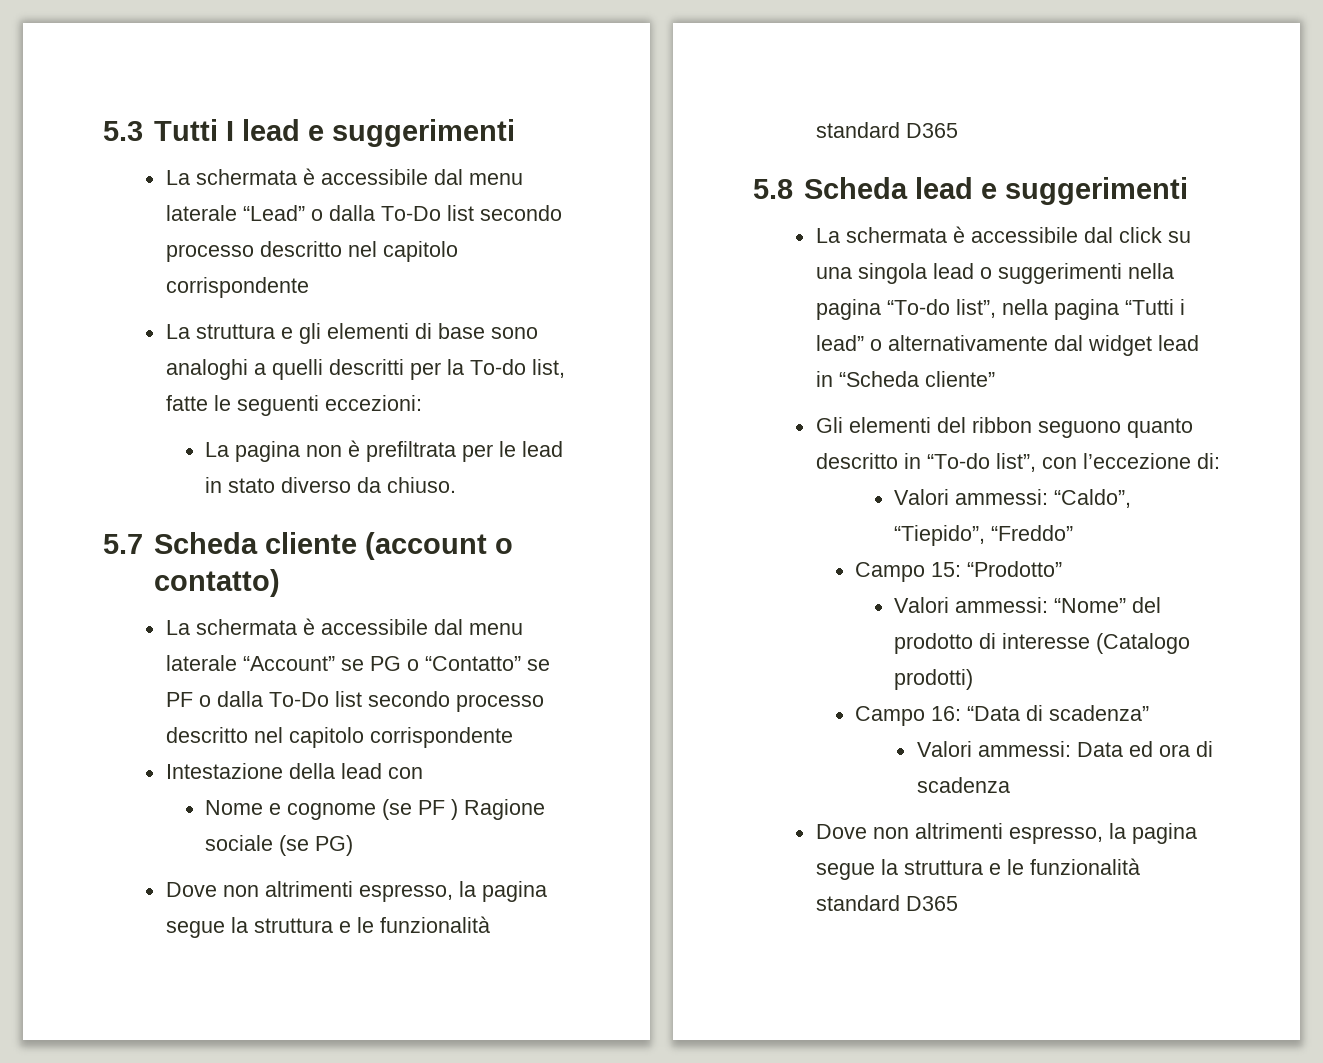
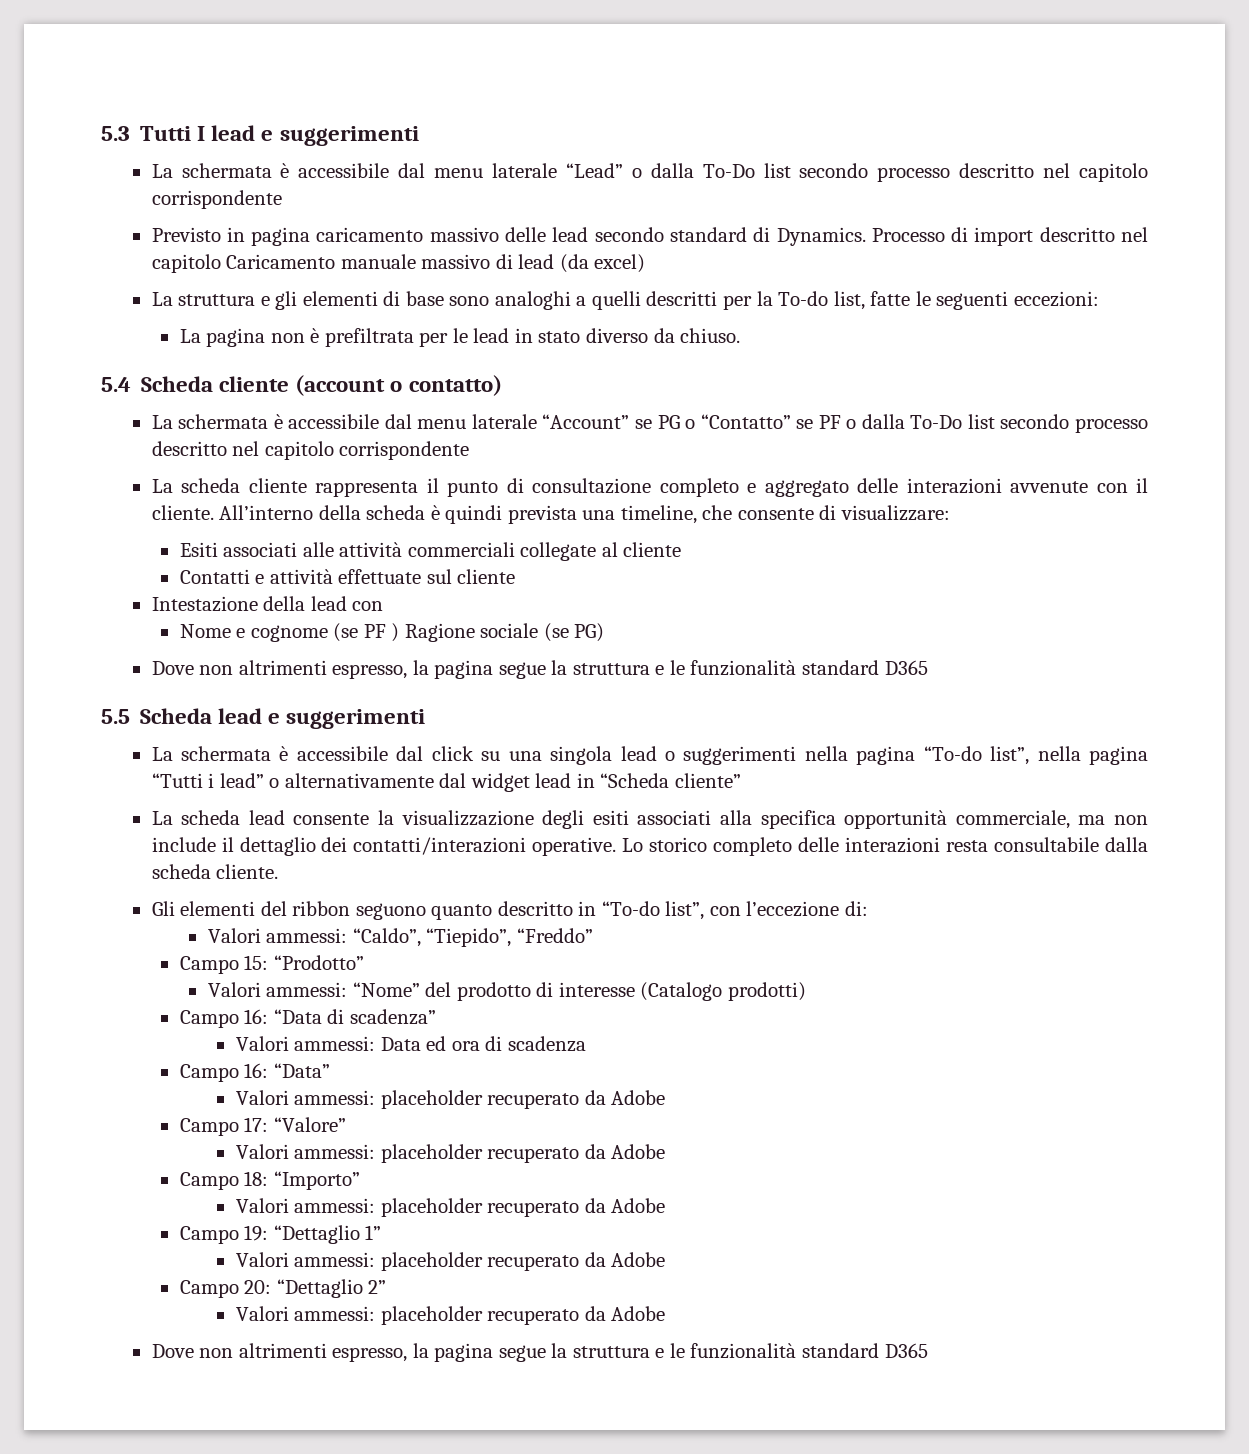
(309, 287) none -> [151,227,1149,246] [151,254,646,273] // Previsto in pagina caricamento massivo delle lead secondo standard di Dynamics. Processo di import descritto nel capitolo Caricamento manuale massivo di lead (da excel)
[103,534,143,554] 5.7 -> [101,377,131,392] 5.4
(513, 737) none -> [151,478,1148,497] [151,505,951,524] [179,542,682,561] [179,569,516,584] // La scheda cliente rappresenta il punto di consultazione completo e aggregato delle interazioni avvenute con il cliente. All’interno della scheda è quindi prevista una timeline, che consente di visualizzare: // Esiti associati alle attività commerciali collegate al cliente // Contatti e attività effettuate sul cliente
[753,179,793,199] 5.8 -> [101,709,130,724] 5.5
(995, 379) none -> [151,810,1149,829] [151,837,1148,856] [151,864,279,879] // La scheda lead consente la visualizzazione degli esiti associati alla specifica opportunità commerciale, ma non include il dettaglio dei contatti/interazioni operative. Lo storico completo delle interazioni resta consultabile dalla scheda cliente.
(1010, 785) none -> [179,1063,330,1082] [235,1090,666,1109] [179,1117,346,1136] [235,1144,666,1163] [179,1171,360,1190] [235,1198,666,1217] [179,1225,382,1244] [235,1252,666,1271] [179,1279,387,1298] [235,1306,666,1325] // Campo 16: “Data” // Valori ammessi: placeholder recuperato da Adobe // Campo 17: “Valore” // Valori ammessi: placeholder recuperato da Adobe // Campo 18: “Importo” // Valori ammessi: placeholder recuperato da Adobe // Campo 19: “Dettaglio 1” // Valori ammessi: placeholder recuperato da Adobe // Campo 20: “Dettaglio 2” // Valori ammessi: placeholder recuperato da Adobe

